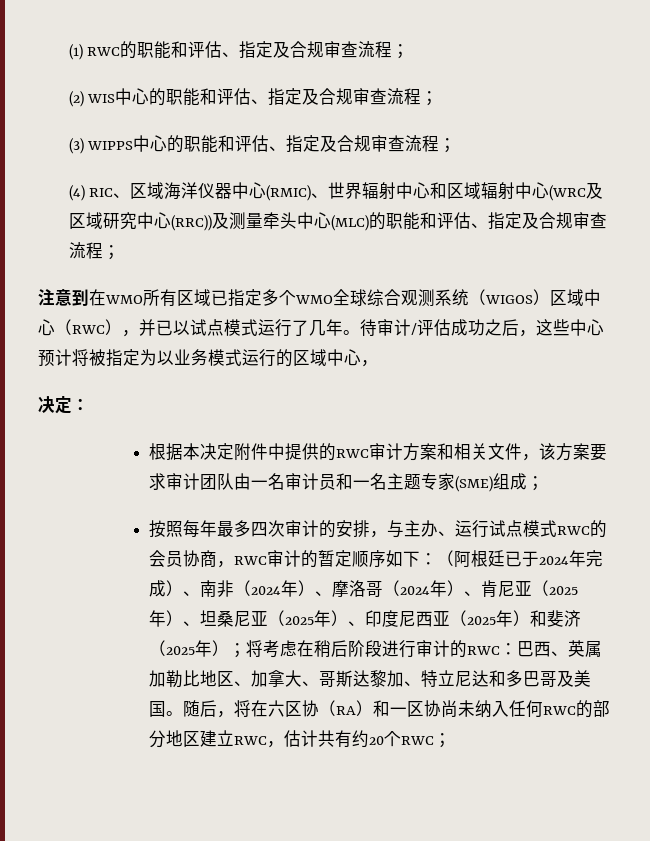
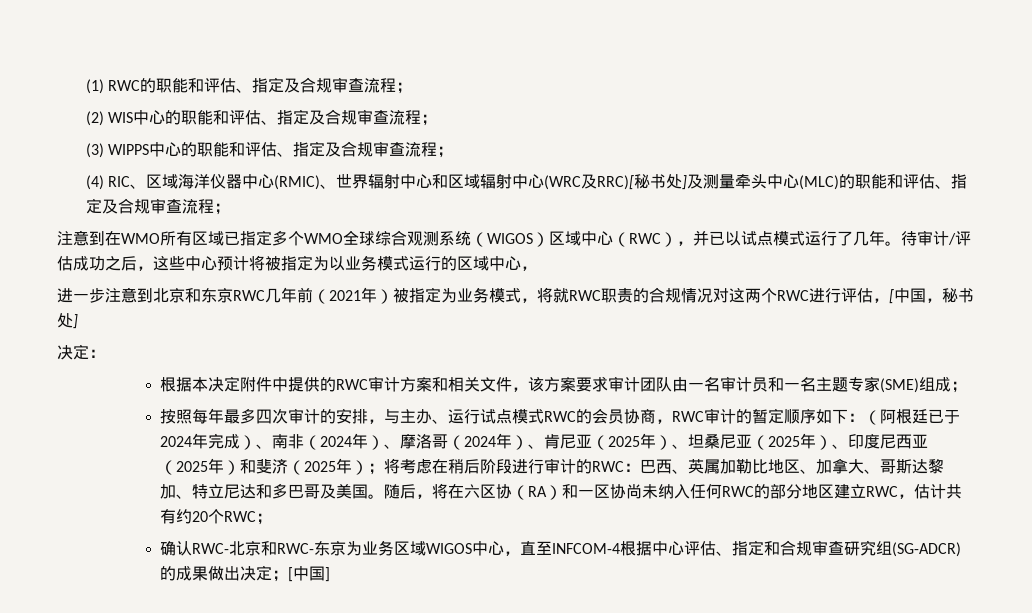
[68,212,212,231] 区域研究中心(RRC)) -> [596,174,687,190] RRC)[秘书处]
(378, 363) none -> [57,287,974,304] [57,313,78,329] // 进一步注意到北京和东京RWC几年前（2021年）被指定为业务模式，将就RWC职责的合规情况对这两个RWC进行评估，[中国，秘书处]
(451, 740) none -> [160,540,962,557] [160,565,331,582] // 确认RWC-北京和RWC-东京为业务区域WIGOS中心，直至INFCOM-4根据中心评估、指定和合规审查研究组(SG-ADCR)的成果做出决定；[中国]

